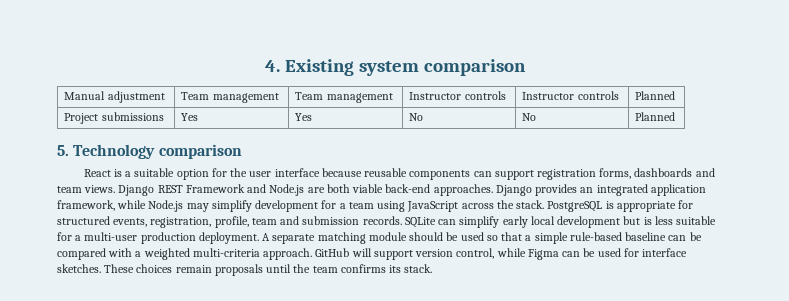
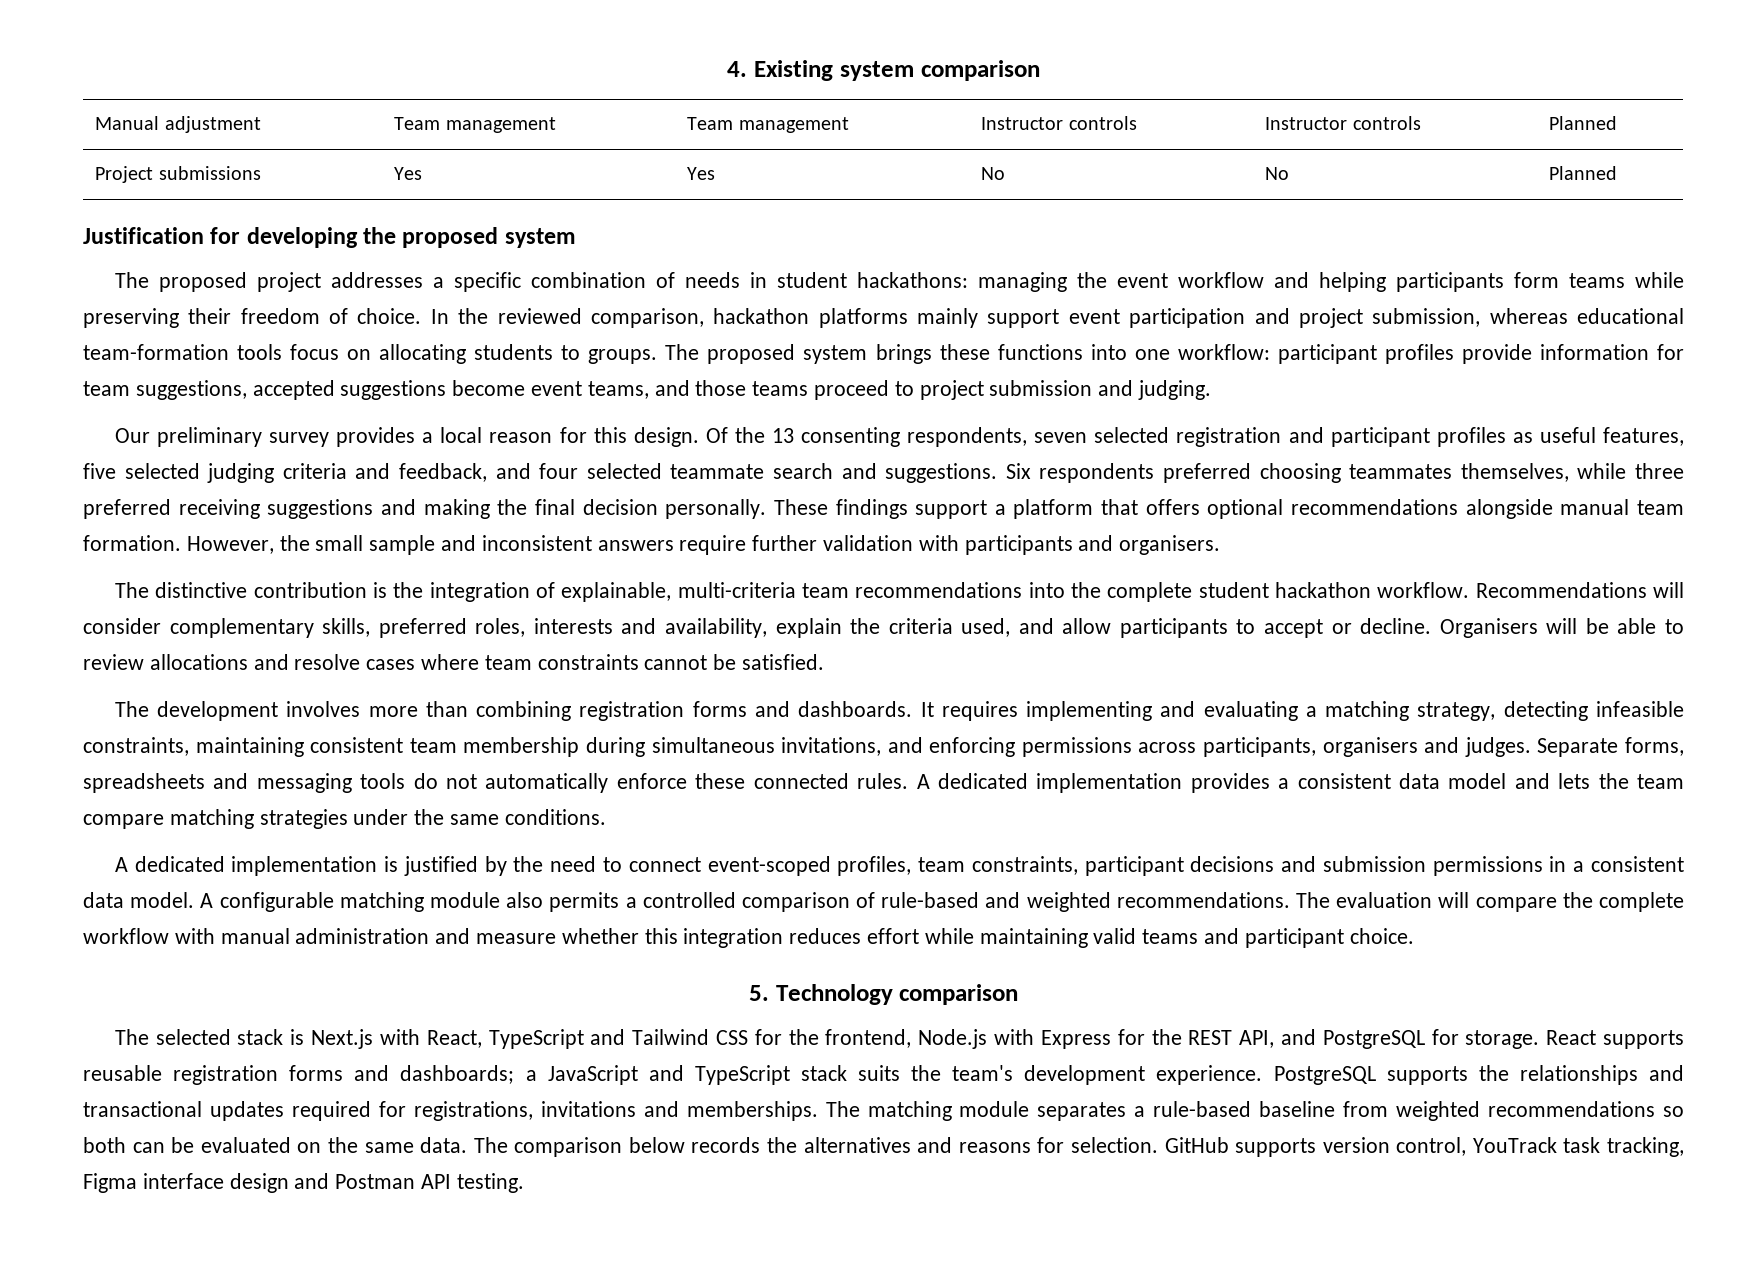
[57,144,242,159] [83,168,715,180] [57,184,706,196] [57,200,694,212] [57,216,717,228] [57,232,702,244] [57,248,688,260] [57,264,433,276] 5. Technology comparison // React is a suitable option for the user interface because reusable components can support registration forms, dashboards and team views. Django REST Framework and Node.js are both viable back-end approaches. Django provides an integrated application framework, while Node.js may simplify development for a team using JavaScript across the stack. PostgreSQL is appropriate for structured events, registration, profile, team and submission records. SQLite can simplify early local development but is less suitable for a multi-user production deployment. A separate matching module should be used so that a simple rule-based baseline can be compared with a weighted multi-criteria approach. GitHub will support version control, while Figma can be used for interface sketches. These choices remain proposals until the team confirms its stack. -> [83,227,576,248] [114,272,1685,292] [83,308,1685,328] [83,344,1684,364] [83,380,1212,400] [114,427,1684,447] [83,463,1684,483] [83,499,1685,519] [83,535,1221,555] [114,582,1684,602] [83,618,1684,638] [83,654,825,670] [114,701,1684,721] [83,737,1684,757] [83,773,1685,793] [83,809,606,829] [114,856,1684,876] [83,892,1684,912] [83,928,1414,948] [748,984,1019,1005] [114,1029,1685,1049] [83,1065,1684,1085] [83,1101,1684,1121] [83,1137,1684,1157] [83,1173,524,1193] Justification for developing the proposed system // The proposed project addresses a specific combination of needs in student hackathons: managing the event workflow and helping participants form teams while preserving their freedom of choice. In the reviewed comparison, hackathon platforms mainly support event participation and project submission, whereas educational team-formation tools focus on allocating students to groups. The proposed system brings these functions into one workflow: participant profiles provide information for team suggestions, accepted suggestions become event teams, and those teams proceed to project submission and judging. // Our preliminary survey provides a local reason for this design. Of the 13 consenting respondents, seven selected registration and participant profiles as useful features, five selected judging criteria and feedback, and four selected teammate search and suggestions. Six respondents preferred choosing teammates themselves, while three preferred receiving suggestions and making the final decision personally. These findings support a platform that offers optional recommendations alongside manual team formation. However, the small sample and inconsistent answers require further validation with participants and organisers. // The distinctive contribution is the integration of explainable, multi-criteria team recommendations into the complete student hackathon workflow. Recommendations will consider complementary skills, preferred roles, interests and availability, explain the criteria used, and allow participants to accept or decline. Organisers will be able to review allocations and resolve cases where team constraints cannot be satisfied. // The development involves more than combining registration forms and dashboards. It requires implementing and evaluating a matching strategy, detecting infeasible constraints, maintaining consistent team membership during simultaneous invitations, and enforcing permissions across participants, organisers and judges. Separate forms, spreadsheets and messaging tools do not automatically enforce these connected rules. A dedicated implementation provides a consistent data model and lets the team compare matching strategies under the same conditions. // A dedicated implementation is justified by the need to connect event-scoped profiles, team constraints, participant decisions and submission permissions in a consistent data model. A configurable matching module also permits a controlled comparison of rule-based and weighted recommendations. The evaluation will compare the complete workflow with manual administration and measure whether this integration reduces effort while maintaining valid teams and participant choice. // 5. Technology comparison // The selected stack is Next.js with React, TypeScript and Tailwind CSS for the frontend, Node.js with Express for the REST API, and PostgreSQL for storage. React supports reusable registration forms and dashboards; a JavaScript and TypeScript stack suits the team's development experience. PostgreSQL supports the relationships and transactional updates required for registrations, invitations and memberships. The matching module separates a rule-based baseline from weighted recommendations so both can be evaluated on the same data. The comparison below records the alternatives and reasons for selection. GitHub supports version control, YouTrack task tracking, Figma interface design and Postman API testing.

